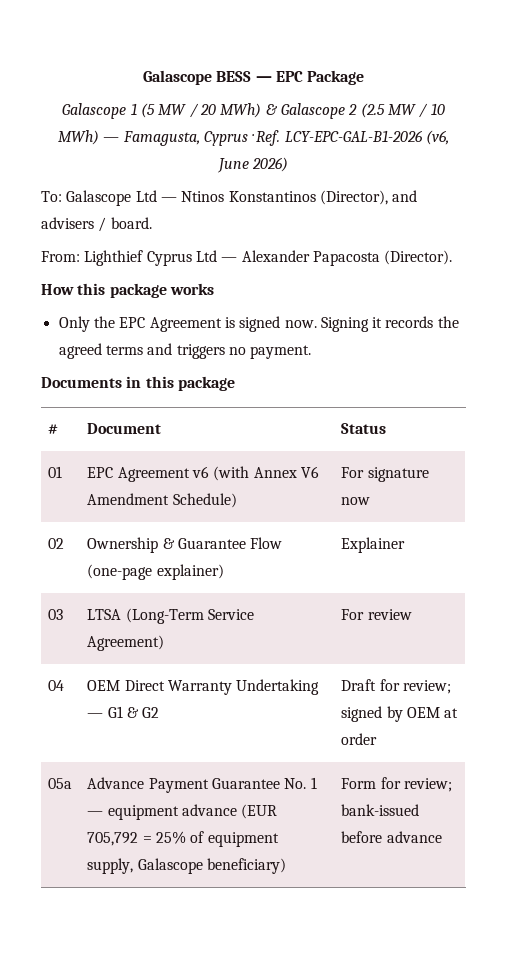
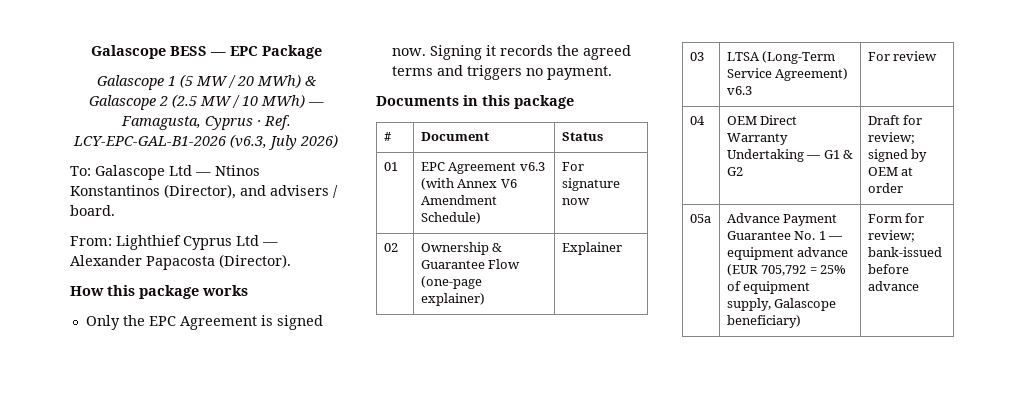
[426,130,450,145] [216,158,249,173] (v6, June -> [230,134,297,150] (v6.3, July
[192,466,210,478] v6 -> [519,162,545,171] v6.3
(165, 643) none -> [726,86,752,95] v6.3

